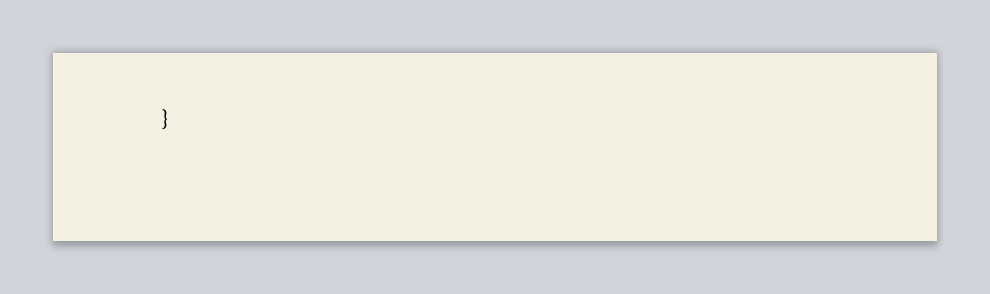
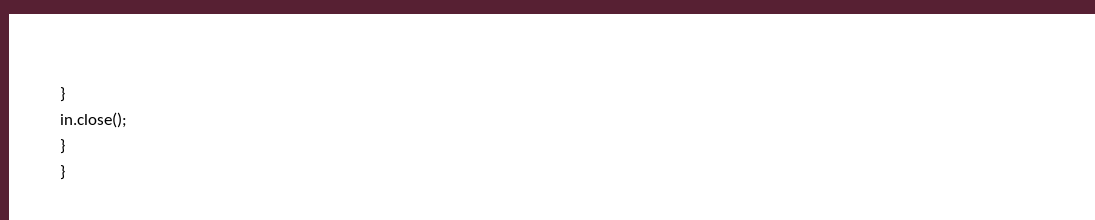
[161,109,170,130] } -> [60,87,65,102] [60,112,127,128] [60,139,65,154] [60,165,65,180] } // in.close(); // } // }

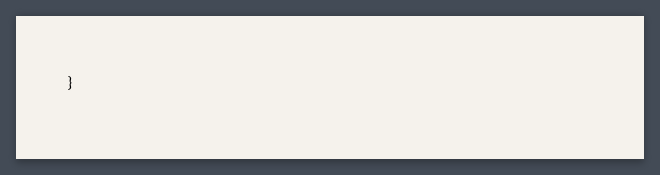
[60,87,65,102] [60,112,127,128] [60,139,65,154] [60,165,65,180] } // in.close(); // } // } -> [67,76,74,90] }

